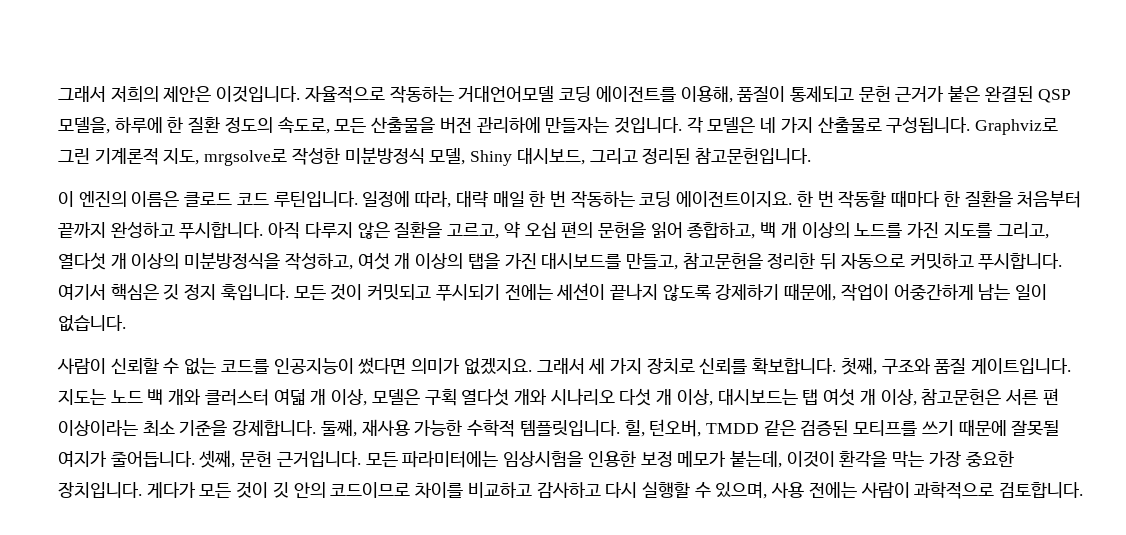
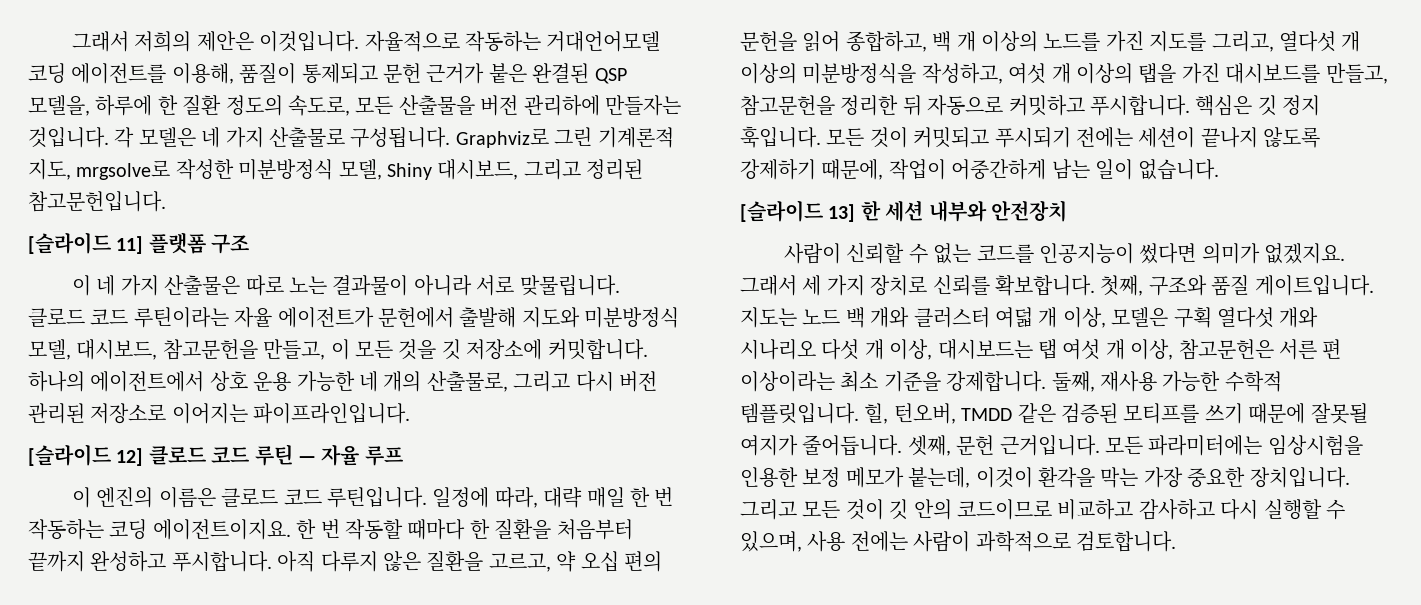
(811, 156) none -> [28,232,250,254] [72,275,620,296] [28,307,680,328] [28,339,648,360] [28,371,657,392] [28,403,411,424] [28,444,403,466] // [슬라이드 11] 플랫폼 구조 // 이 네 가지 산출물은 따로 노는 결과물이 아니라 서로 맞물립니다. 클로드 코드 루틴이라는 자율 에이전트가 문헌에서 출발해 지도와 미분방정식 모델, 대시보드, 참고문헌을 만들고, 이 모든 것을 깃 저장소에 커밋합니다. 하나의 에이전트에서 상호 운용 가능한 네 개의 산출물로, 그리고 다시 버전 관리된 저장소로 이어지는 파이프라인입니다. // [슬라이드 12] 클로드 코드 루틴 — 자율 루프
[58,284,106,300] 여기서 -> (1190, 105) none
(126, 323) none -> [740,200,1067,222] // [슬라이드 13] 한 세션 내부와 안전장치
[146,482,196,498] 게다가 -> [740,499,797,520] 그리고
[415,482,464,498] 차이를 -> (1052, 509) none

